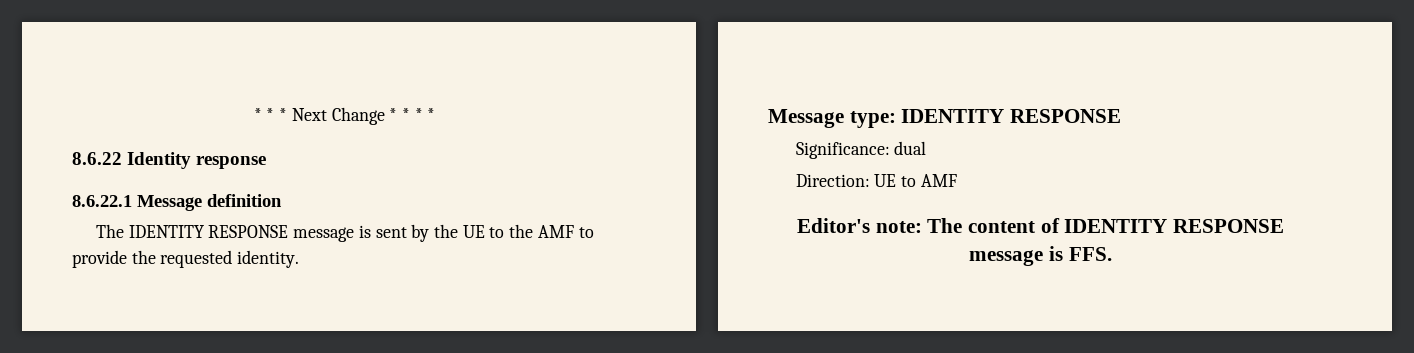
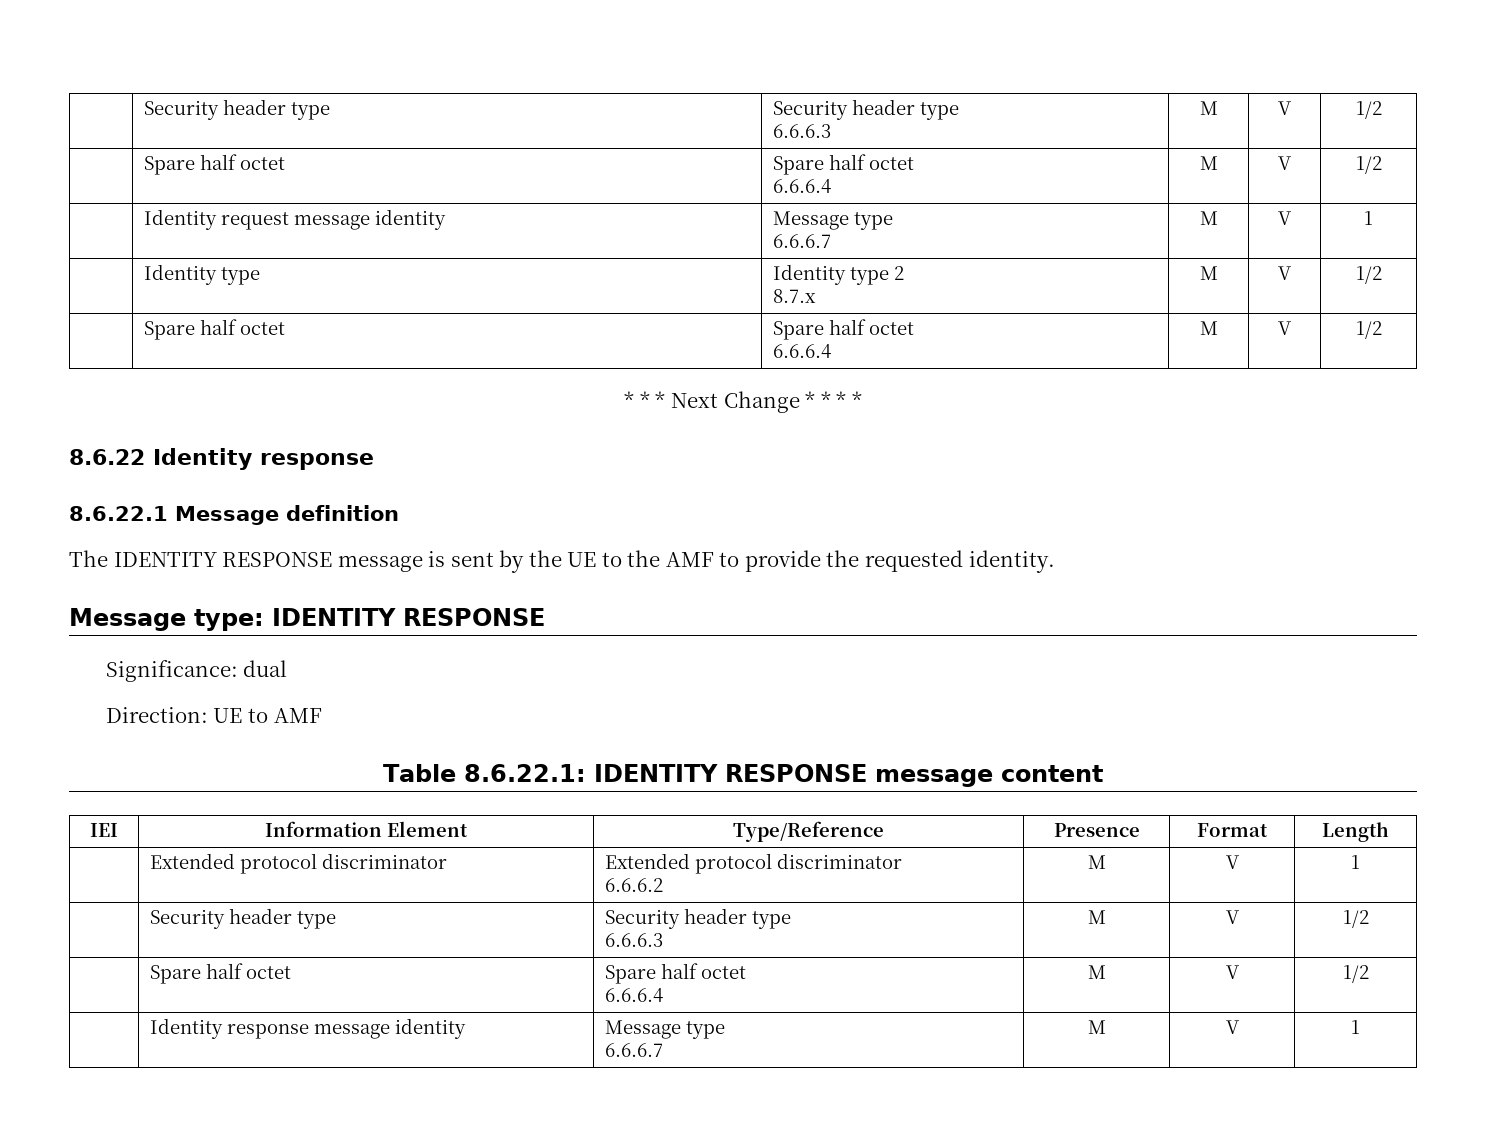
(253, 114) none -> [143,99,330,120] [772,99,959,120] [772,124,831,138] [1199,101,1218,115] [1278,101,1292,115] [1355,101,1382,119] [143,154,285,175] [772,154,914,175] [772,179,831,193] [1199,156,1218,170] [1278,156,1292,170] [1355,156,1382,174] [143,209,446,230] [772,211,893,230] [772,234,831,248] [1199,211,1218,225] [1278,211,1292,225] [1364,211,1373,225] [143,264,260,285] [772,264,904,285] [772,289,816,303] [1199,266,1218,280] [1278,266,1292,280] [1355,266,1382,284] [143,319,285,340] [772,319,914,340] [772,344,831,358] [1199,321,1218,335] [1278,321,1292,335] [1355,321,1382,339] | Security header type | Security header type // 6.6.6.3 | M | V | 1/2 // | Spare half octet | Spare half octet // 6.6.6.4 | M | V | 1/2 // | Identity request message identity | Message type // 6.6.6.7 | M | V | 1 // | Identity type | Identity type 2 // 8.7.x | M | V | 1/2 // | Spare half octet | Spare half octet // 6.6.6.4 | M | V | 1/2 //
[796,218,1285,233] [969,246,1112,266] Editor's note: The content of IDENTITY RESPONSE message is FFS. -> [383,764,1103,787] [90,823,118,837] [265,821,468,837] [733,821,884,842] [1053,823,1140,837] [1197,823,1268,837] [1322,822,1389,842] [149,853,447,874] [604,853,902,874] [604,878,663,892] [1087,855,1106,869] [1225,855,1240,869] [1351,855,1360,869] [149,908,336,929] [604,908,791,929] [604,933,663,947] [1087,910,1106,924] [1225,910,1240,924] [1342,910,1369,928] [149,963,291,984] [604,963,746,984] [604,988,663,1002] [1087,965,1106,979] [1225,965,1240,979] [1342,965,1369,983] [149,1018,466,1039] [604,1020,725,1039] [604,1043,663,1057] [1087,1020,1106,1034] [1225,1020,1240,1034] [1351,1020,1360,1034] Table 8.6.22.1: IDENTITY RESPONSE message content // IEI | Information Element | Type/Reference | Presence | Format | Length // | Extended protocol discriminator | Extended protocol discriminator // 6.6.6.2 | M | V | 1 // | Security header type | Security header type // 6.6.6.3 | M | V | 1/2 // | Spare half octet | Spare half octet // 6.6.6.4 | M | V | 1/2 // | Identity response message identity | Message type // 6.6.6.7 | M | V | 1

